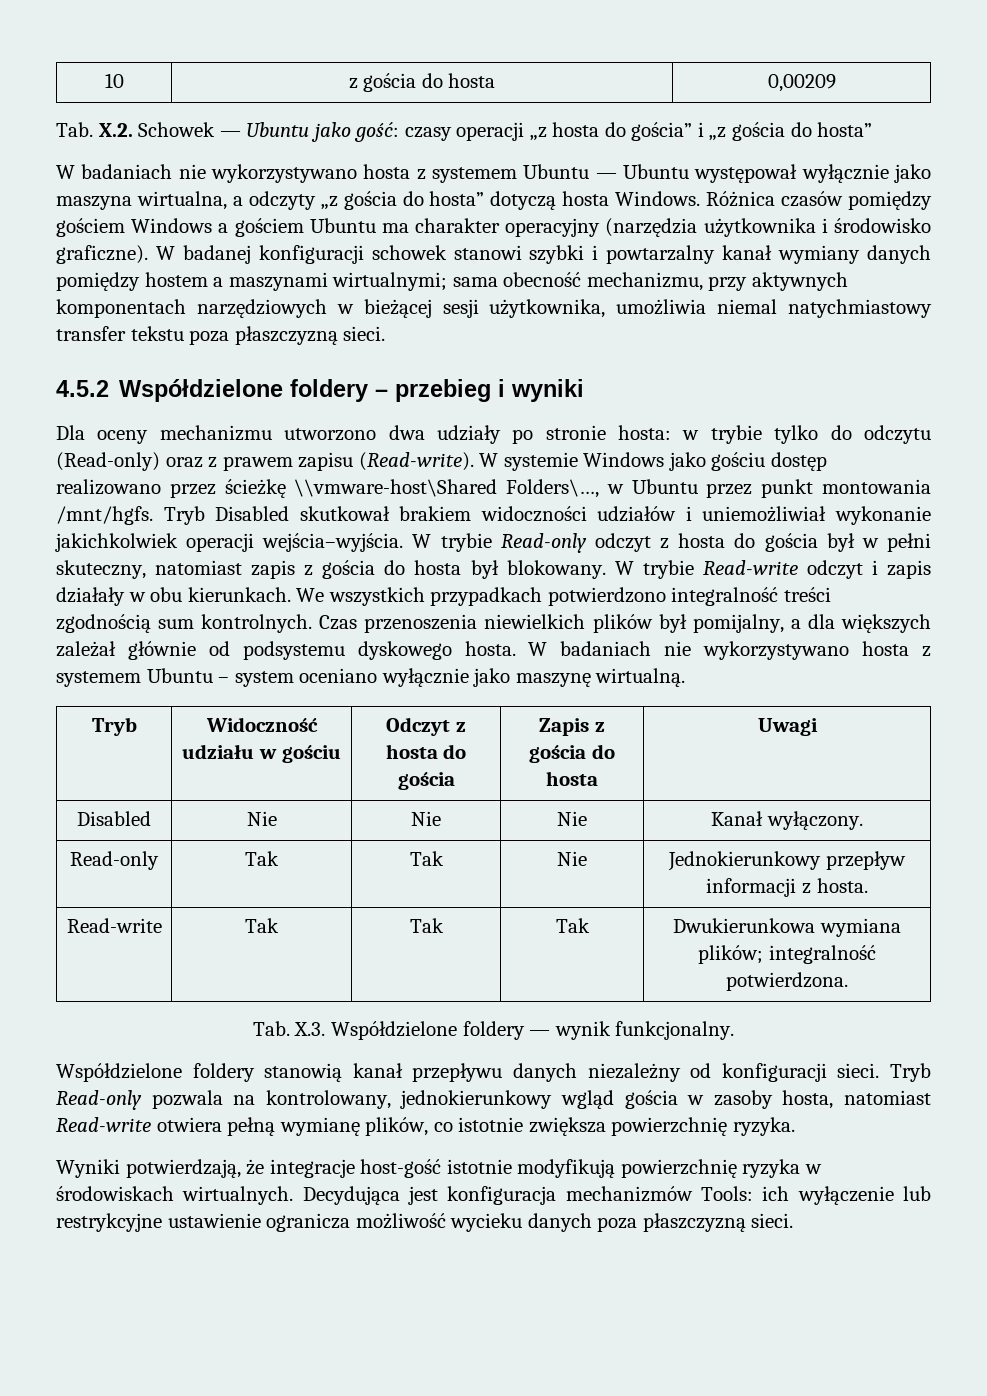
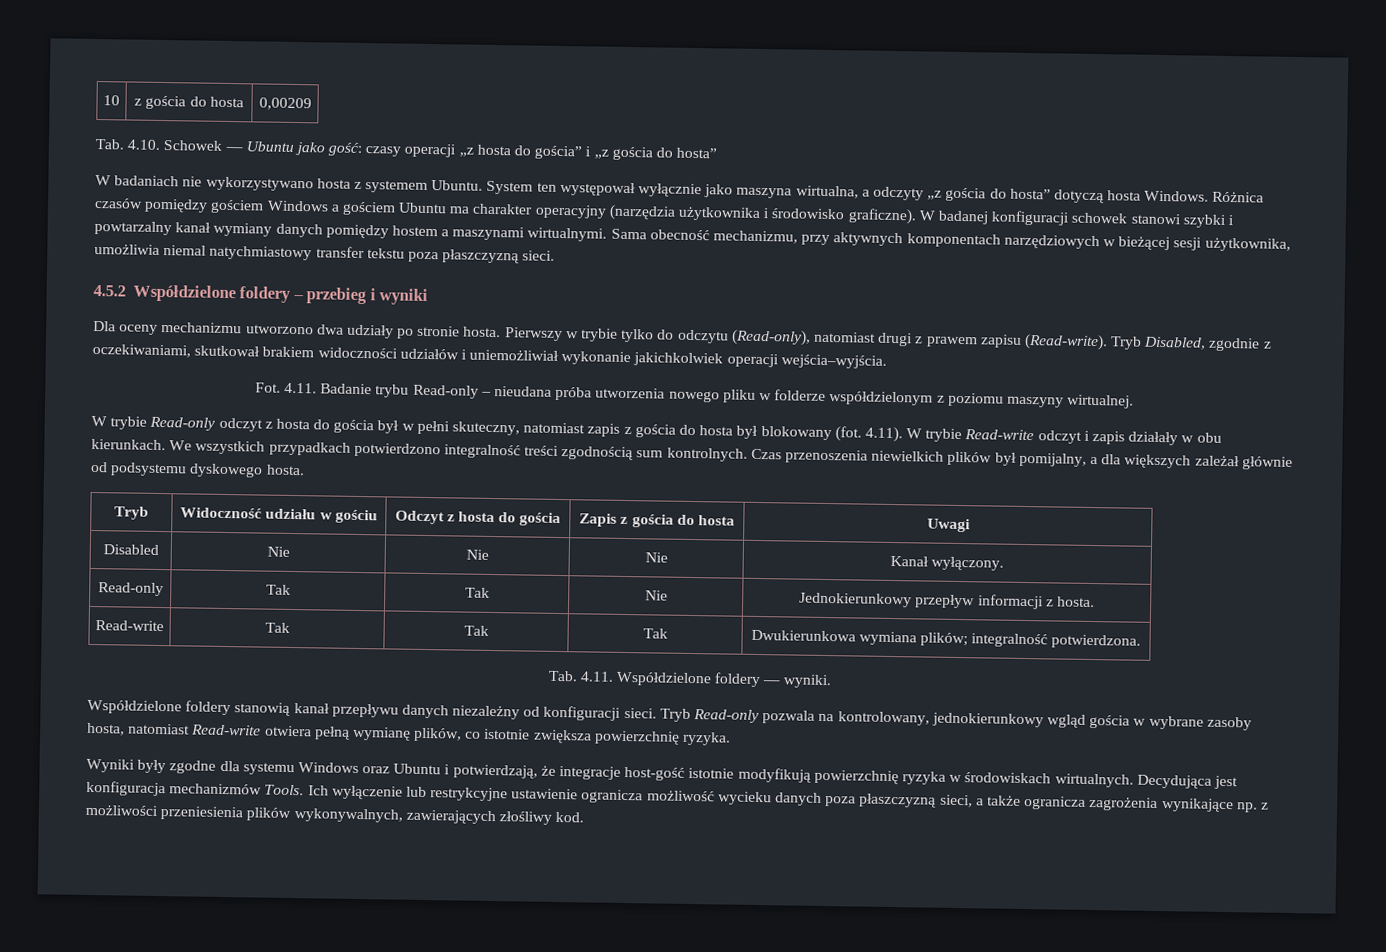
[98,123,133,137] X.2. -> [127,139,161,150] 4.10.
[523,164,689,179] Ubuntu — Ubuntu -> [431,180,557,195] Ubuntu. System ten
[332,272,498,291] wirtualnymi; sama -> [527,227,647,242] wirtualnymi. Sama
[618,425,672,440] hosta: -> [463,326,563,342] hosta. Pierwszy
[56,452,203,471] (Read-only) oraz -> [730,329,914,347] (Read-only), natomiast drugi
[479,452,827,471] [56,479,932,498] [56,506,290,525] W systemie Windows jako gościu dostęp realizowano przez ścieżkę \\vmware-host\Shared Folders\…, w Ubuntu przez punkt montowania /mnt/hgfs. Tryb Disabled -> [1110,336,1272,352] [92,343,191,358] Tryb Disabled, zgodnie z oczekiwaniami,
(404, 542) none -> [254,382,1135,409] // Fot. 4.11. Badanie trybu Read-only – nieudana próba utworzenia nowego pliku w folderze współdzielonym z poziomu maszyny wirtualnej. //
[506,560,606,579] blokowany. -> [760,426,903,443] blokowany (fot. 4.11).
[528,641,931,660] [56,668,686,687] W badaniach nie wykorzystywano hosta z systemem Ubuntu – system oceniano wyłącznie jako maszynę wirtualną. -> (305, 470) none
[294,1022,326,1036] X.3. -> [579,671,614,682] 4.11.
[554,1021,735,1040] wynik funkcjonalny. -> [783,674,833,689] wyniki.
(705, 1100) none -> [1148,715,1204,730] wybrane
(120, 1168) none -> [137,759,451,776] były zgodne dla systemu Windows oraz Ubuntu i
[701,1186,790,1201] Tools: ich -> [264,784,329,796] Tools. Ich
[751,1213,794,1228] sieci. -> [939,794,1269,813] [85,804,585,825] sieci, a także ogranicza zagrożenia wynikające np. z możliwości przeniesienia plików wykonywalnych, zawierających złośliwy kod.

